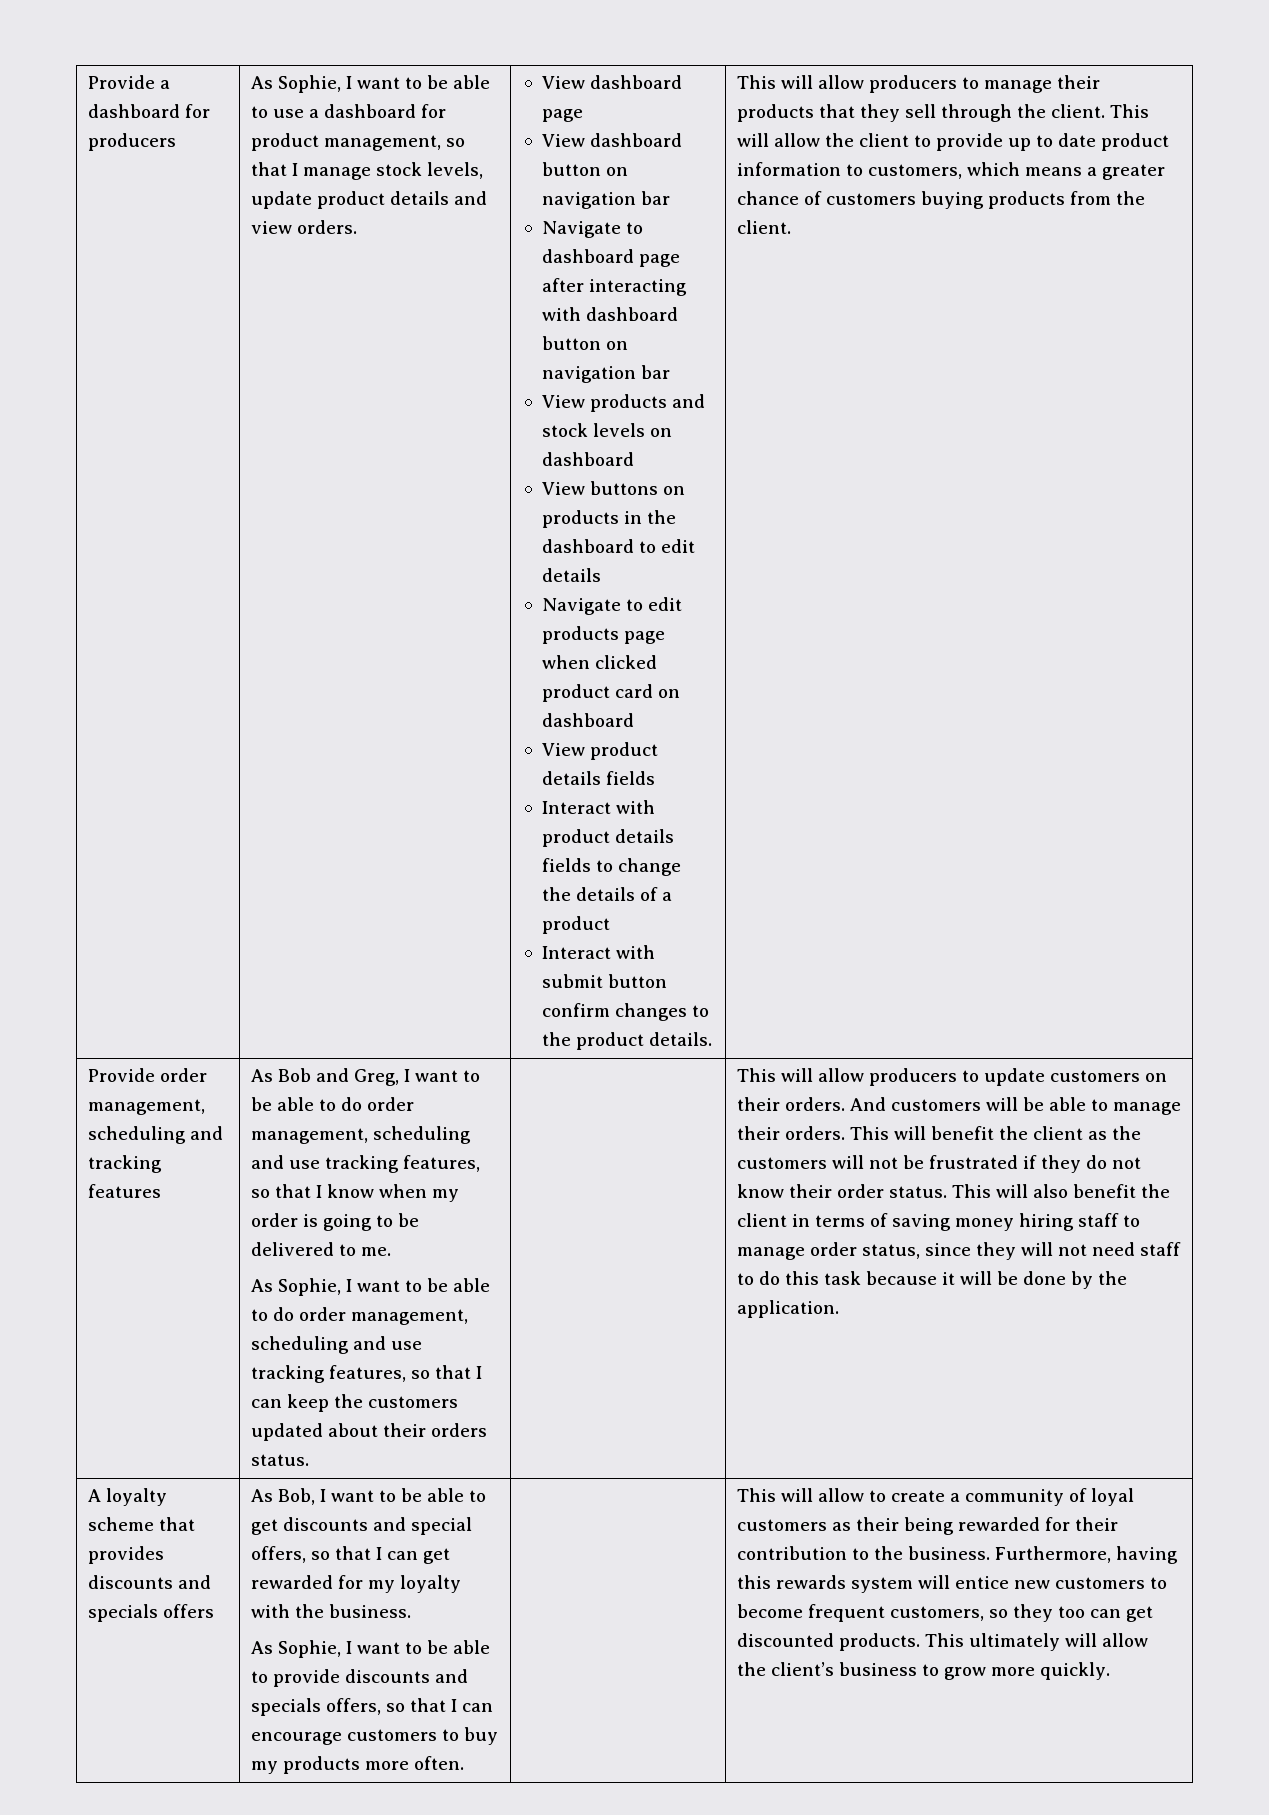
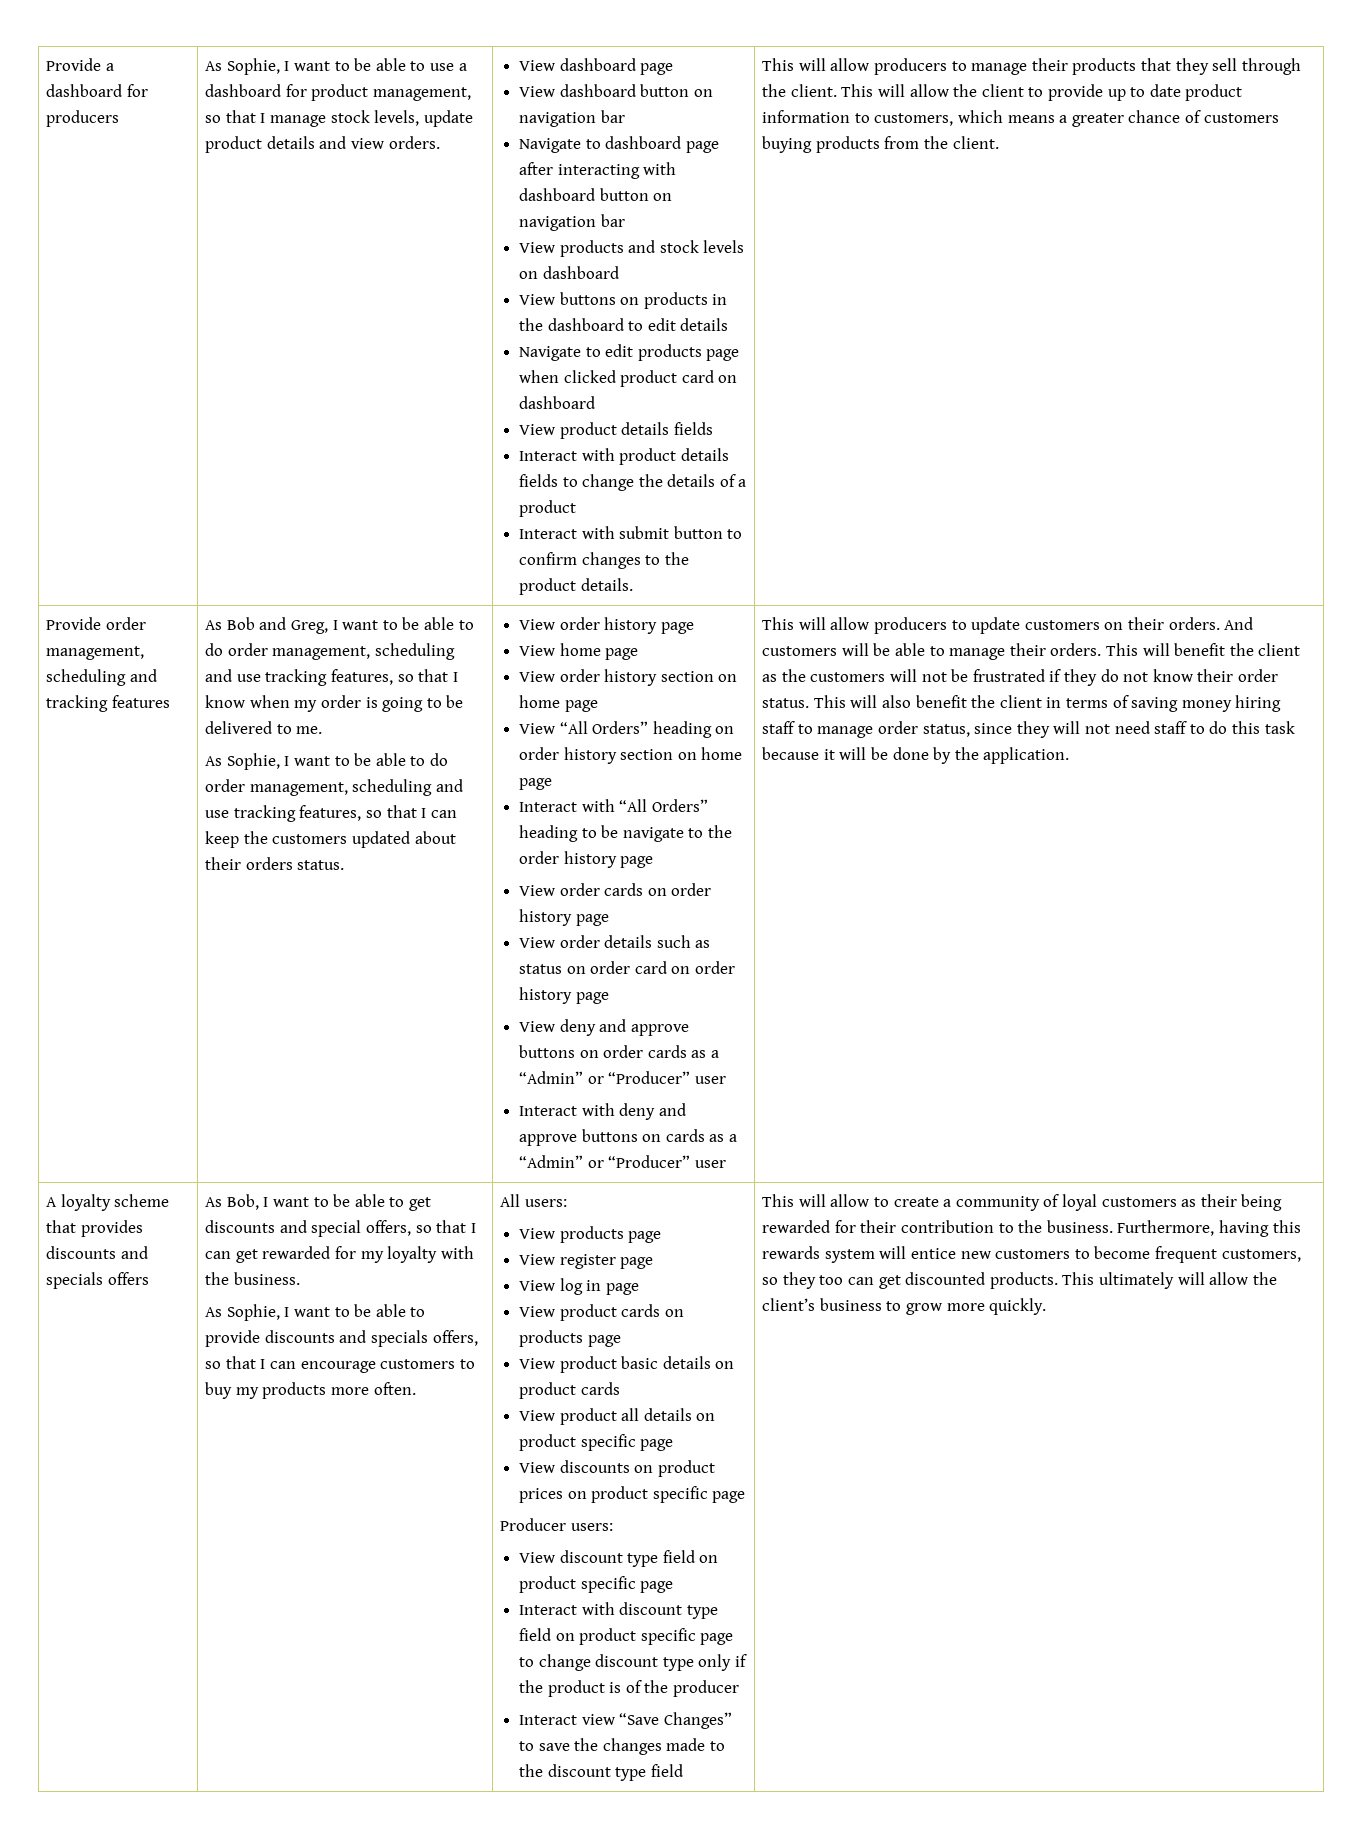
(667, 981) none -> [727,529,743,539] to
(309, 1460) none -> [518,617,694,634] [518,643,639,660] [518,669,738,686] [518,695,598,712] [518,721,735,738] [518,747,743,764] [518,778,552,790] [518,799,708,812] [518,825,732,842] [518,851,654,868] [518,883,712,896] [518,909,609,926] [518,935,711,948] [518,961,735,974] [518,987,609,1004] [518,1019,689,1036] [518,1045,719,1058] [518,1071,726,1084] [518,1103,686,1120] [518,1129,737,1146] [518,1155,726,1168] View order history page // View home page // View order history section on home page // View “All Orders” heading on order history section on home page // Interact with “All Orders” heading to be navigate to the order history page // View order cards on order history page // View order details such as status on order card on order history page // View deny and approve buttons on order cards as a “Admin” or “Producer” user // Interact with deny and approve buttons on cards as a “Admin” or “Producer” user
(464, 1763) none -> [500,1194,567,1207] [518,1226,662,1243] [518,1254,654,1269] [518,1278,639,1295] [518,1304,684,1321] [518,1330,621,1347] [518,1356,735,1373] [518,1382,620,1399] [518,1408,716,1425] [518,1434,674,1451] [518,1460,715,1477] [518,1486,746,1503] [500,1518,613,1531] [518,1550,719,1567] [518,1576,674,1593] [518,1602,718,1619] [518,1628,734,1645] [518,1654,747,1671] [518,1680,739,1697] [518,1712,732,1729] [518,1738,725,1755] [518,1764,683,1781] All users: // View products page // View register page // View log in page // View product cards on products page // View product basic details on product cards // View product all details on product specific page // View discounts on product prices on product specific page // Producer users: // View discount type field on product specific page // Interact with discount type field on product specific page to change discount type only if the product is of the producer // Interact view “Save Changes” to save the changes made to the discount type field

